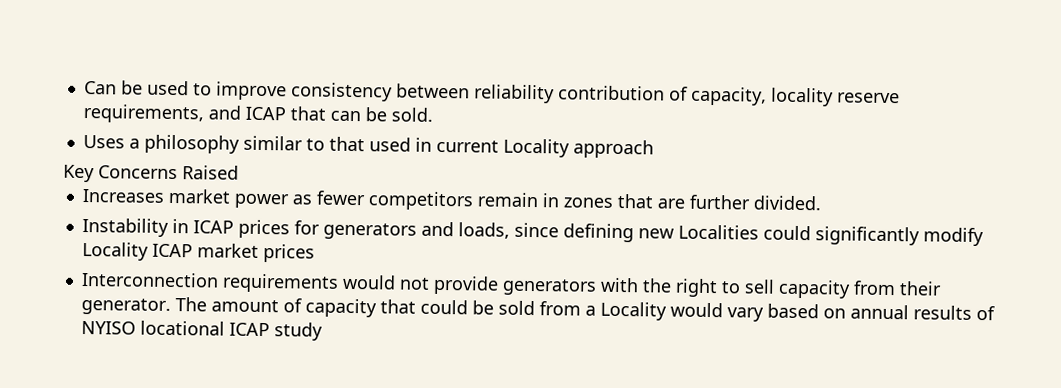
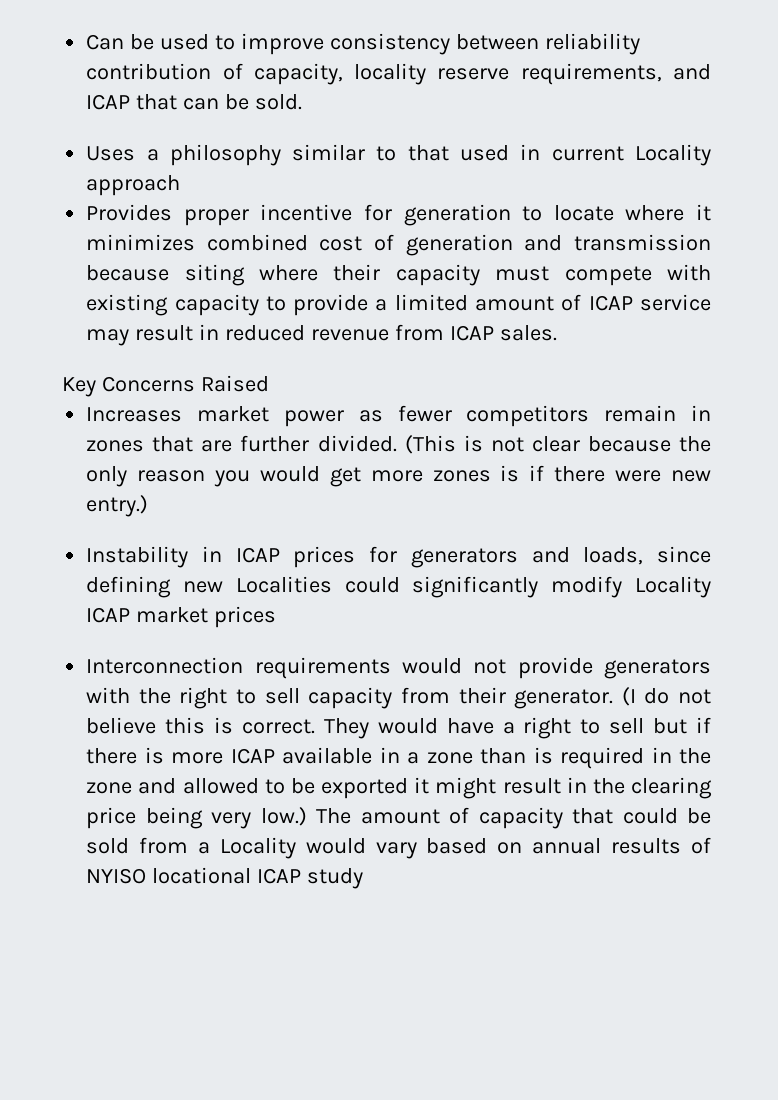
(654, 149) none -> [86,204,712,226] [86,234,711,256] [86,264,711,286] [86,294,712,316] [86,324,557,346] // Provides proper incentive for generation to locate where it minimizes combined cost of generation and transmission because siting where their capacity must compete with existing capacity to provide a limited amount of ICAP service may result in reduced revenue from ICAP sales.
(821, 203) none -> [404,435,711,454] [86,465,711,487] [86,495,149,517] (This is not clear because the only reason you would get more zones is if there were new entry.)
(171, 306) none -> [621,687,712,706] [86,717,711,739] [86,747,712,769] [86,777,712,799] [86,807,307,829] (I do not believe this is correct. They would have a right to sell but if there is more ICAP available in a zone than is required in the zone and allowed to be exported it might result in the clearing price being very low.)

